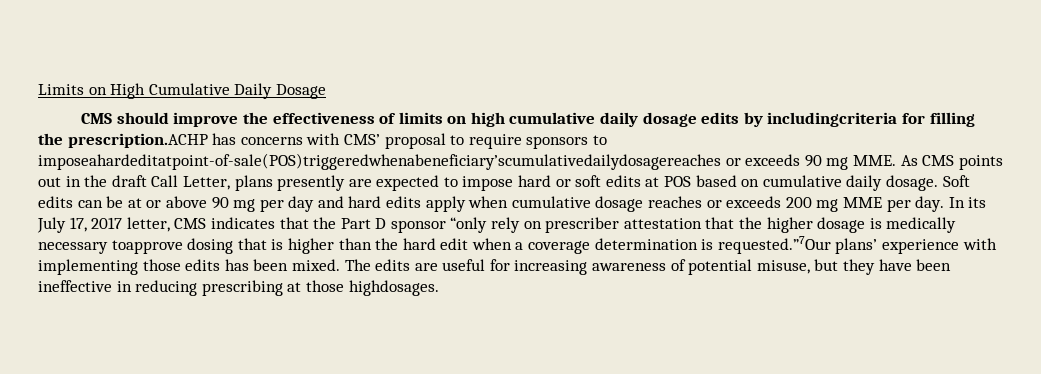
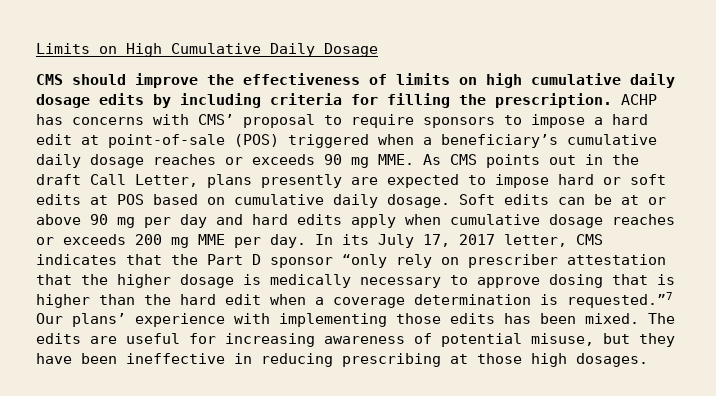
[767,112,898,127] includingcriteria -> [180,93,342,108] including criteria
[67,133,208,148] prescription.ACHP -> [495,93,657,108] prescription. ACHP
[38,153,721,170] imposeahardeditatpoint-of-sale(POS)triggeredwhenabeneficiary’scumulativedailydosagereaches -> [531,114,648,128] [36,134,657,148] [36,154,216,168] impose a hard edit at point-of-sale (POS) triggered when a beneficiary’s cumulative daily dosage reaches
[111,240,183,254] toapprove -> [450,275,540,288] to approve
[717,236,831,254] requested.”7Our -> [567,292,673,308] [36,313,63,324] requested.”7 Our
[348,280,439,296] highdosages. -> [531,353,648,367] high dosages.

